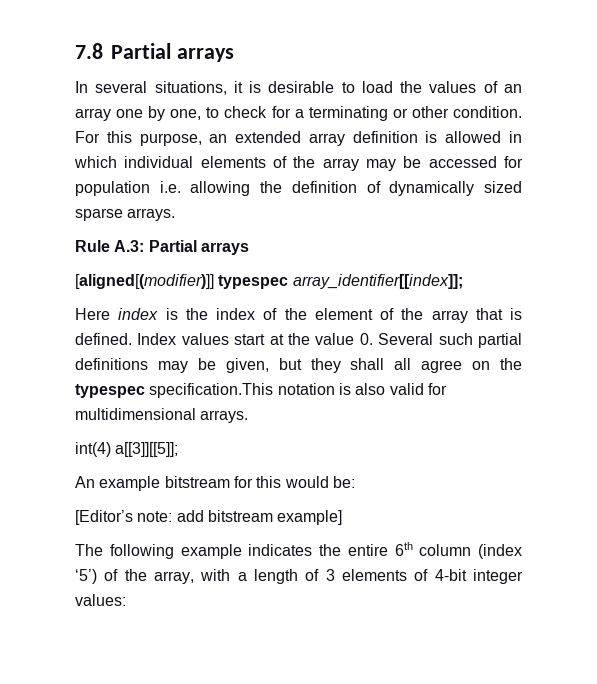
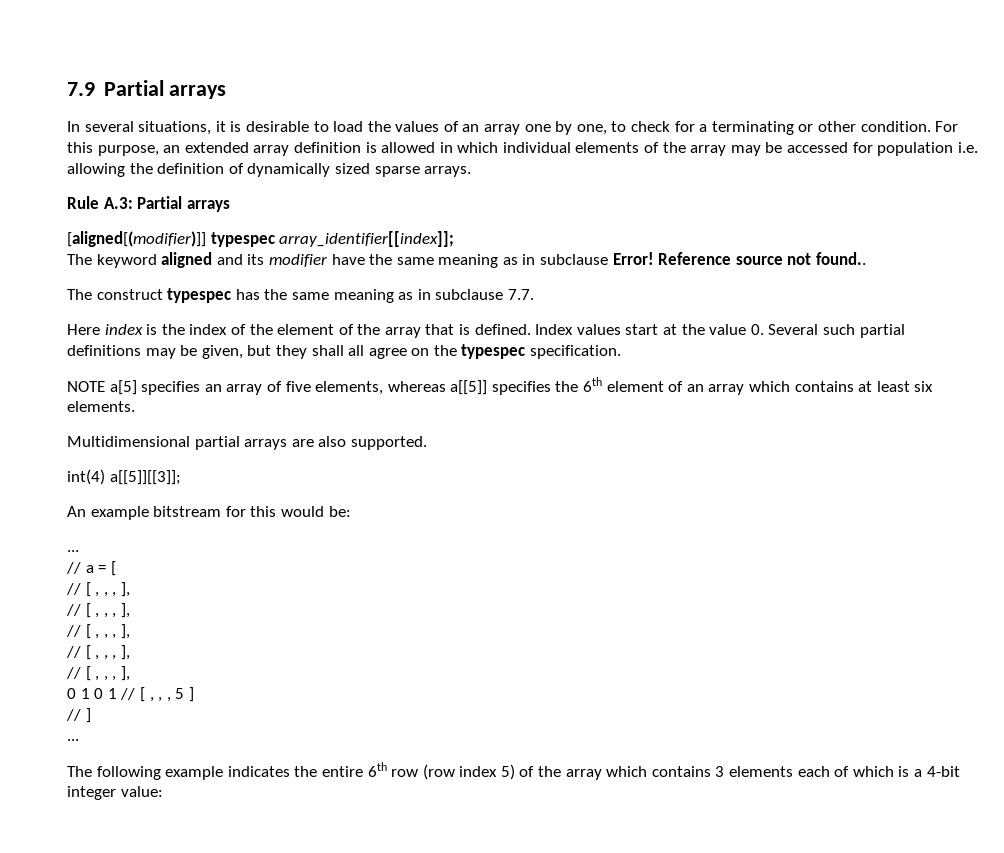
[75,43,103,59] 7.8 -> [67,82,95,96] 7.9
(463, 281) none -> [67,252,867,268] [67,288,534,303] // The keyword aligned and its modifier have the same meaning as in subclause Error! Reference source not found.. // The construct typespec has the same meaning as in subclause 7.7.
[149,383,447,398] [75,408,249,423] specification.This notation is also valid for multidimensional arrays. -> [530,345,622,359] [67,377,934,395] [67,401,135,412] [67,436,427,450] specification. // NOTE a[5] specifies an array of five elements, whereas a[[5]] specifies the 6th element of an array which contains at least six elements. // Multidimensional partial arrays are also supported.
[115,442,179,457] a[[3]][[5]]; -> [109,470,181,485] a[[5]][[3]];
[75,510,343,525] [Editor’s note: add bitstream example] -> [67,550,79,552] [66,561,116,576] [66,582,130,597] [66,603,130,618] [66,624,130,639] [66,645,130,660] [66,666,130,681] [67,687,194,702] [66,708,91,723] [67,739,79,741] ... // // a = [ // // [ , , , ], // // [ , , , ], // // [ , , , ], // // [ , , , ], // // [ , , , ], // 0 1 0 1 // [ , , , 5 ] // // ] // ...
[419,544,522,559] [75,569,429,584] column (index ‘5’) of the array, with a length of 3 elements of -> [391,764,922,780] row (row index 5) of the array which contains 3 elements each of which is a
[75,594,126,606] values: -> [120,786,163,797] value:

